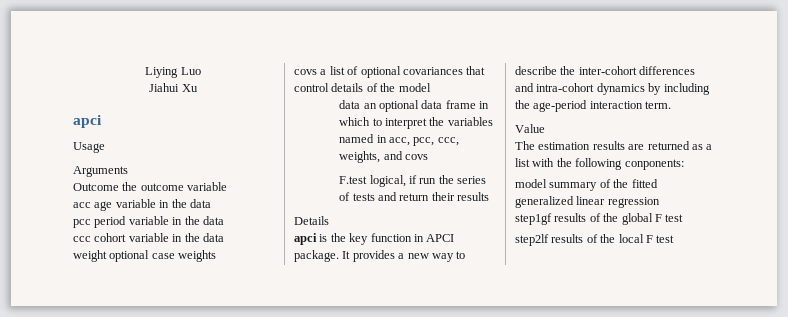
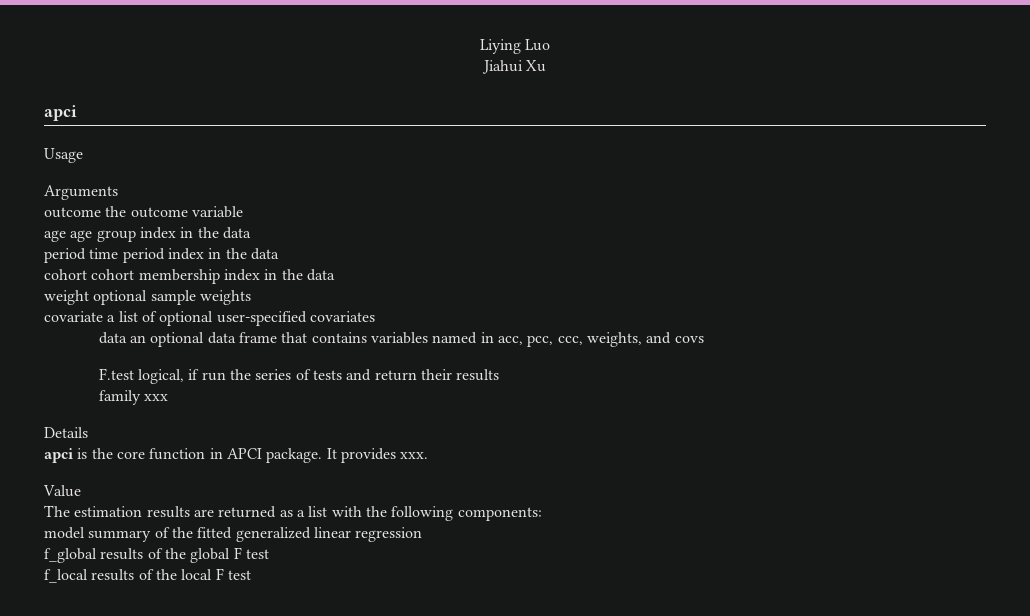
[73,183,119,191] Outcome -> [44,207,101,218] outcome
[73,199,211,211] [73,216,224,228] [73,233,169,242] acc age variable in the data // pcc period variable in the data // ccc cohort variable -> [44,227,251,242] [44,248,279,263] [44,269,260,284] age age group index in the data // period time period index in the data // cohort cohort membership index
[151,253,175,259] case -> [150,290,196,305] sample
[294,69,317,75] covs -> [44,311,103,322] covariate
[402,66,486,75] [294,83,431,92] covariances that control details of the model -> [216,311,375,326] user-specified covariates
[479,101,490,109] [339,117,445,129] in which to interpret the -> [281,332,367,343] that contains
(490, 196) none -> [98,390,169,405] // family xxx
[349,233,369,245] key -> [116,451,145,459] core
[398,251,466,262] [515,66,696,75] [515,83,710,95] [515,100,672,112] a new way to describe the inter-cohort differences and intra-cohort dynamics by including the age-period interaction term. -> [400,452,429,459] xxx.
[624,159,684,170] conponents: -> [457,507,542,521] components:
[515,213,552,225] step1gf -> [44,548,97,563] f_global
[515,234,549,246] step2lf -> [44,569,88,583] f_local

